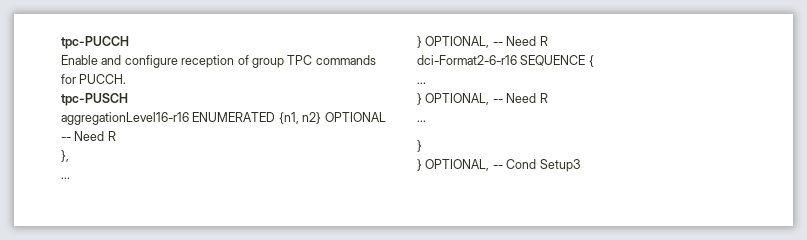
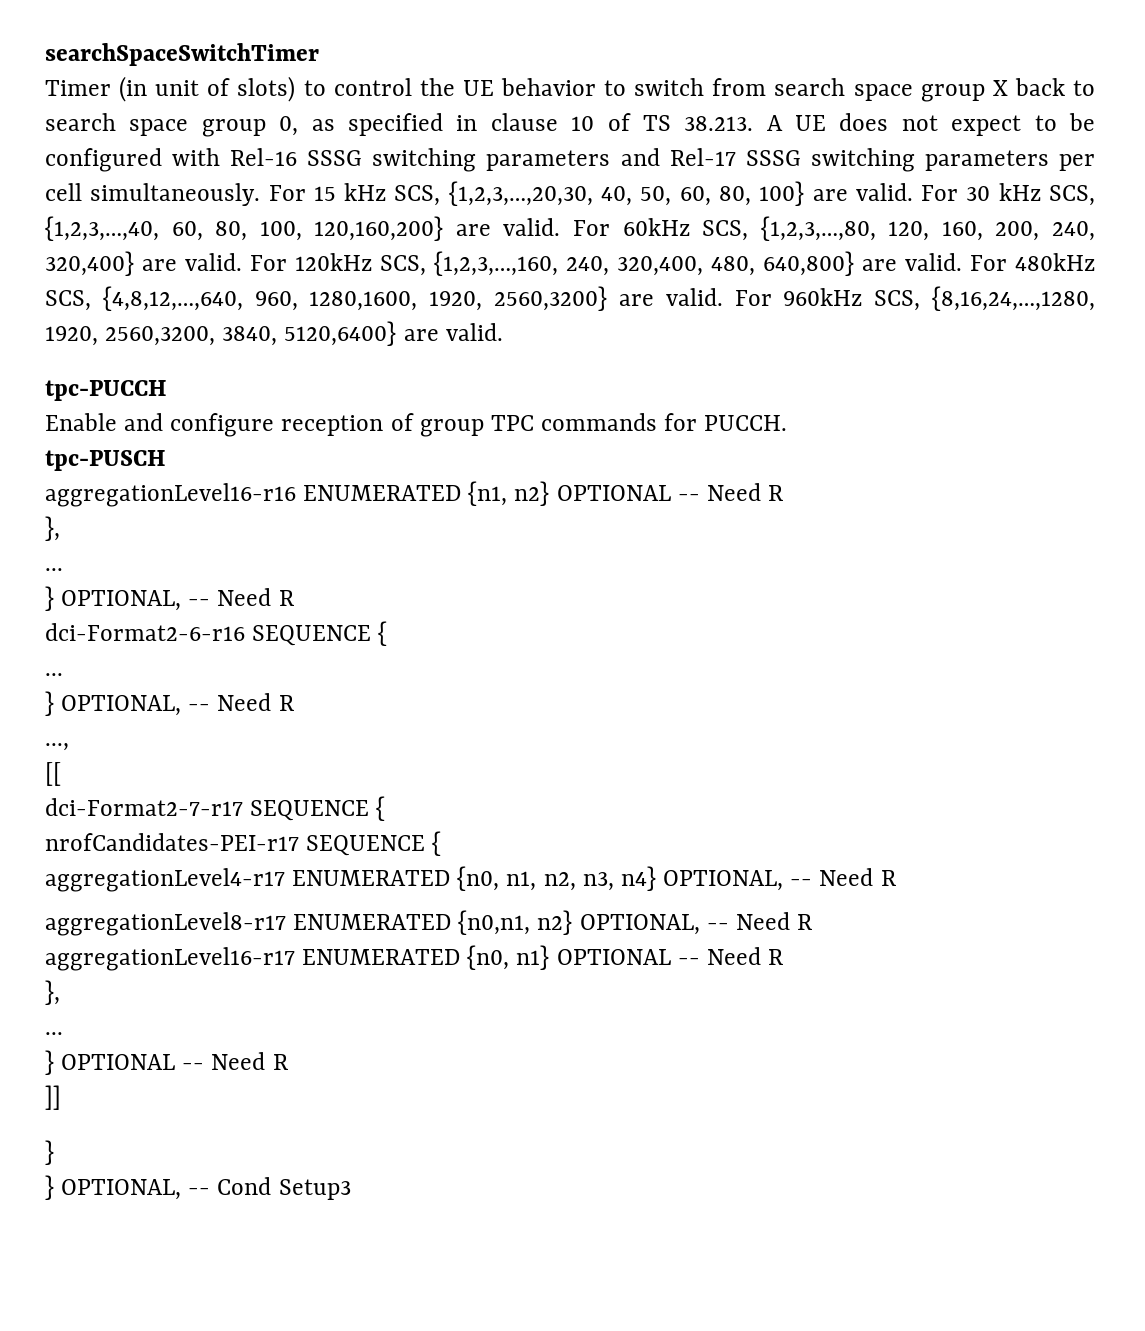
(61, 42) none -> [45,43,319,66] [45,76,1095,102] [45,113,1096,137] [45,148,1095,172] [45,181,1095,206] [45,216,1095,241] [45,251,1095,276] [45,286,1096,311] [45,321,503,346] searchSpaceSwitchTimer // Timer (in unit of slots) to control the UE behavior to switch from search space group X back to search space group 0, as specified in clause 10 of TS 38.213. A UE does not expect to be configured with Rel-16 SSSG switching parameters and Rel-17 SSSG switching parameters per cell simultaneously. For 15 kHz SCS, {1,2,3,…,20,30, 40, 50, 60, 80, 100} are valid. For 30 kHz SCS, {1,2,3,…,40, 60, 80, 100, 120,160,200} are valid. For 60kHz SCS, {1,2,3,…,80, 120, 160, 200, 240, 320,400} are valid. For 120kHz SCS, {1,2,3,…,160, 240, 320,400, 480, 640,800} are valid. For 480kHz SCS, {4,8,12,…,640, 960, 1280,1600, 1920, 2560,3200} are valid. For 960kHz SCS, {8,16,24,…,1280, 1920, 2560,3200, 3840, 5120,6400} are valid. //
[417,120,426,122] ... -> [45,743,69,751] [45,762,61,786] [45,796,386,821] [45,831,442,856] [45,866,896,892] [45,910,813,936] [45,945,784,971] [45,980,60,1005] [45,1032,63,1035] [45,1050,288,1075] [45,1085,61,1110] ..., // [[ // dci-Format2-7-r17 SEQUENCE { // nrofCandidates-PEI-r17 SEQUENCE { // aggregationLevel4-r17 ENUMERATED {n0, n1, n2, n3, n4} OPTIONAL, -- Need R // aggregationLevel8-r17 ENUMERATED {n0,n1, n2} OPTIONAL, -- Need R // aggregationLevel16-r17 ENUMERATED {n0, n1} OPTIONAL -- Need R // }, // ... // } OPTIONAL -- Need R // ]]

